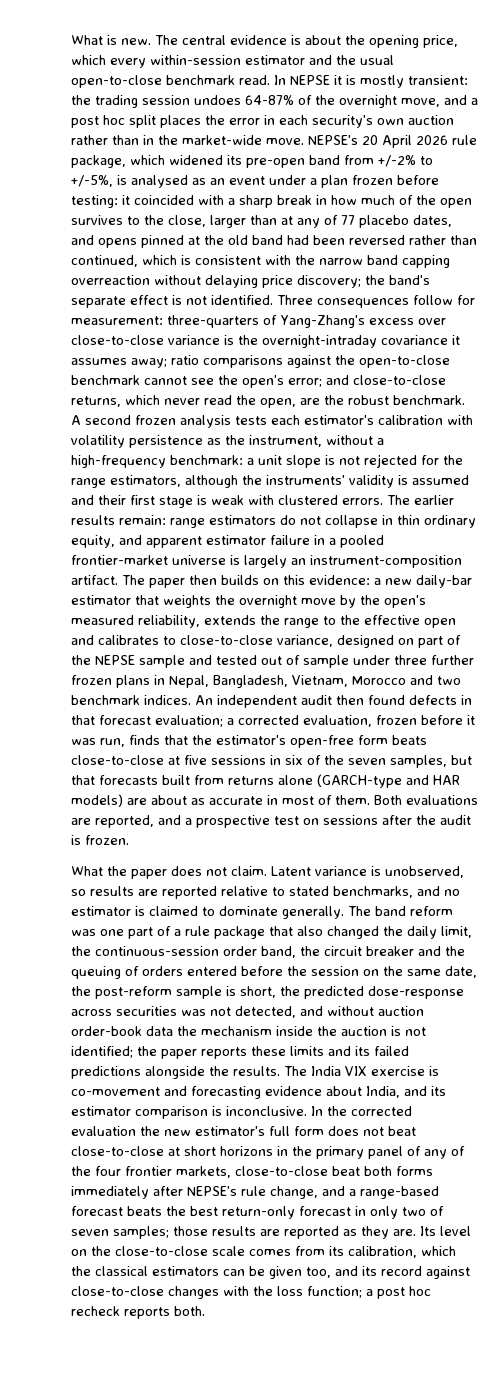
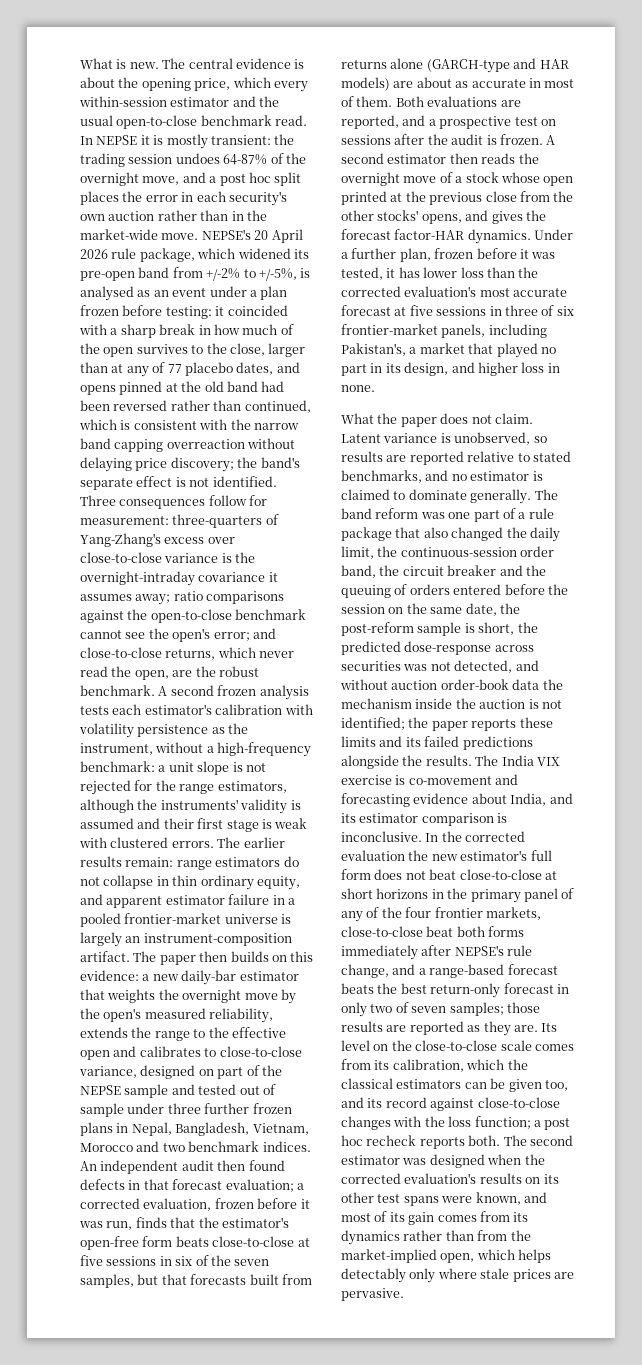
(129, 840) none -> [546,135,556,145] [341,153,539,164] [341,172,574,186] [341,191,574,205] [341,210,546,224] [341,229,574,244] [341,248,556,262] [341,267,539,280] [341,286,568,297] [341,305,574,316] [341,324,547,338] [341,343,556,358] [341,362,560,376] [341,385,375,392] A second estimator then reads the overnight move of a stock whose open printed at the previous close from the other stocks' opens, and gives the forecast factor-HAR dynamics. Under a further plan, frozen before it was tested, it has lower loss than the corrected evaluation's most accurate forecast at five sessions in three of six frontier-market panels, including Pakistan's, a market that played no part in its design, and higher loss in none.
(205, 1311) none -> [503,1135,573,1146] [341,1154,545,1168] [341,1173,559,1184] [341,1192,547,1206] [341,1211,529,1225] [341,1230,531,1245] [341,1249,552,1263] [341,1268,574,1283] [341,1288,404,1301] The second estimator was designed when the corrected evaluation's results on its other test spans were known, and most of its gain comes from its dynamics rather than from the market-implied open, which helps detectably only where stale prices are pervasive.

